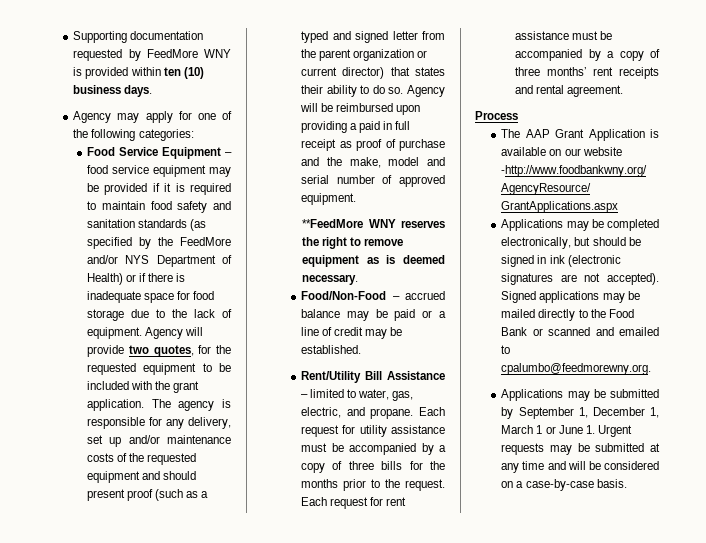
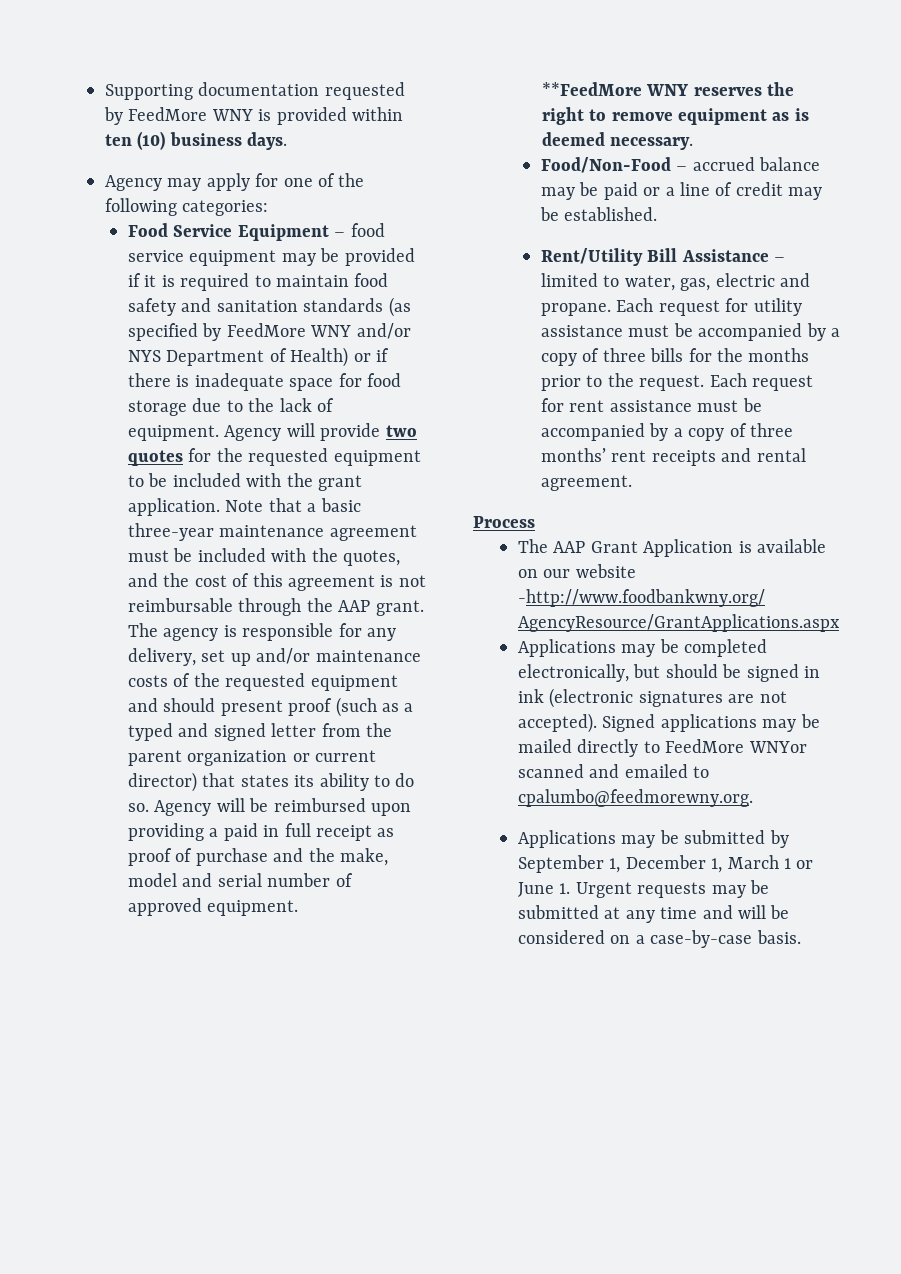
[158,237,231,246] the FeedMore -> [226,323,352,337] FeedMore WNY
[153,345,194,357] quotes, -> [127,450,183,466] quotes
(145, 405) none -> [225,498,361,512] [127,523,417,541] [127,548,400,566] [127,573,426,591] [127,598,424,616] Note that a basic three-year maintenance agreement must be included with the quotes, and the cost of this agreement is not reimbursable through the AAP grant.
[301,85,324,94] their -> [294,775,315,787] its
[301,407,342,418] electric, -> [715,273,775,287] electric
[590,309,634,318] [501,327,543,336] the Food Bank or -> [665,739,807,753] FeedMore WNYor

